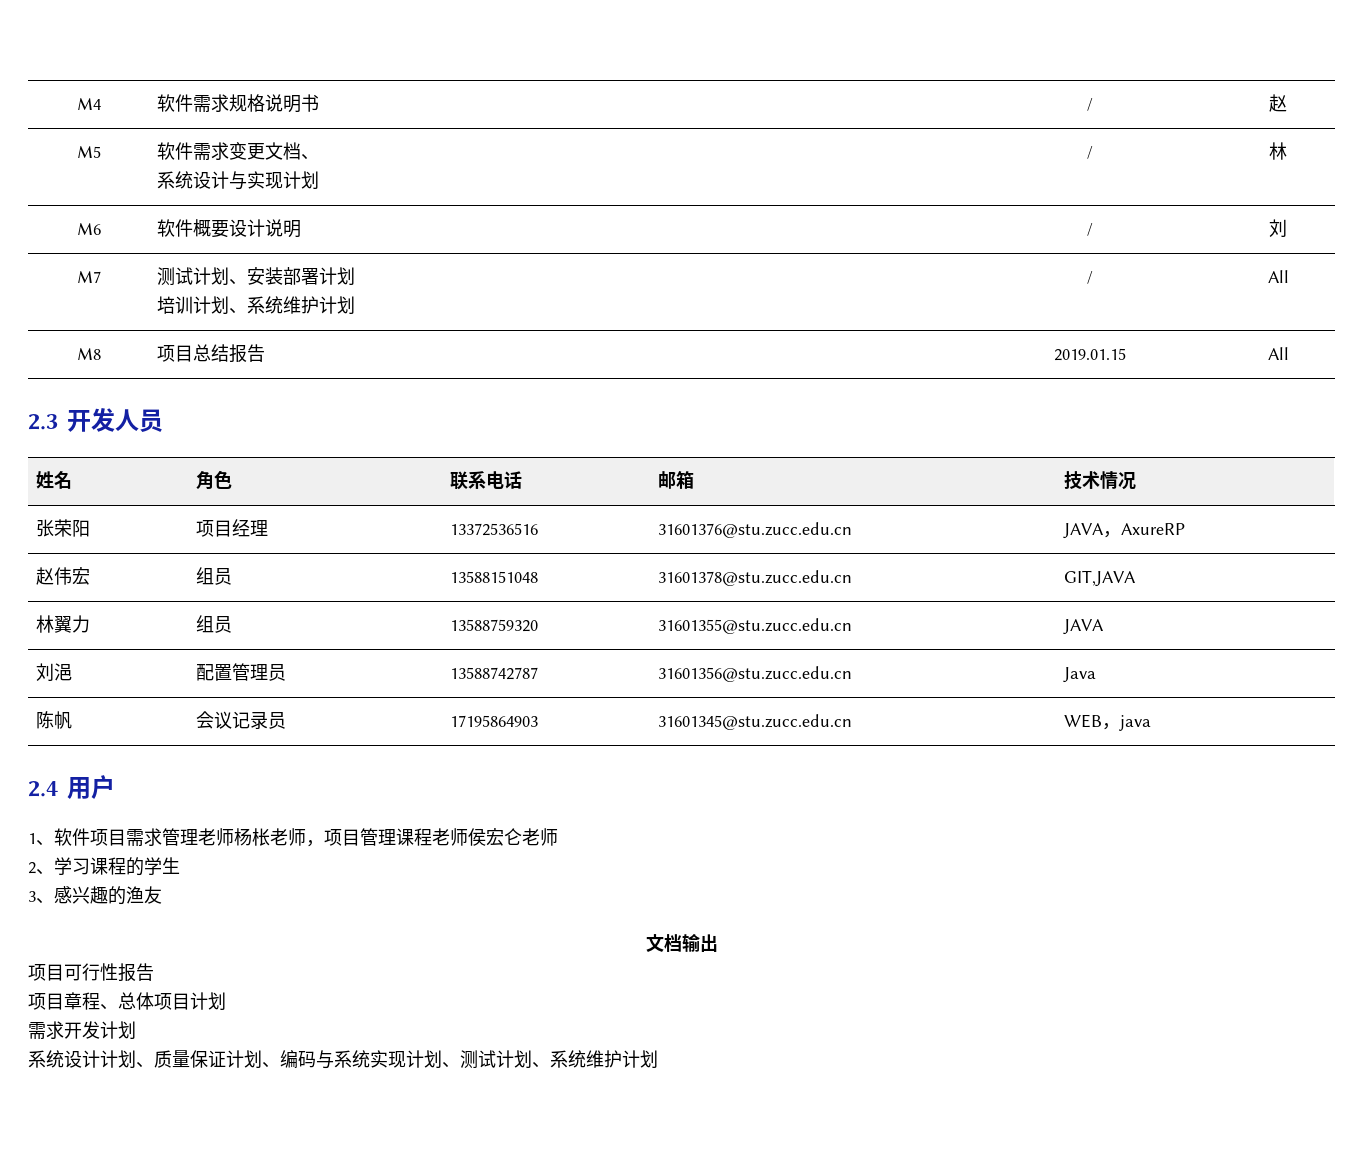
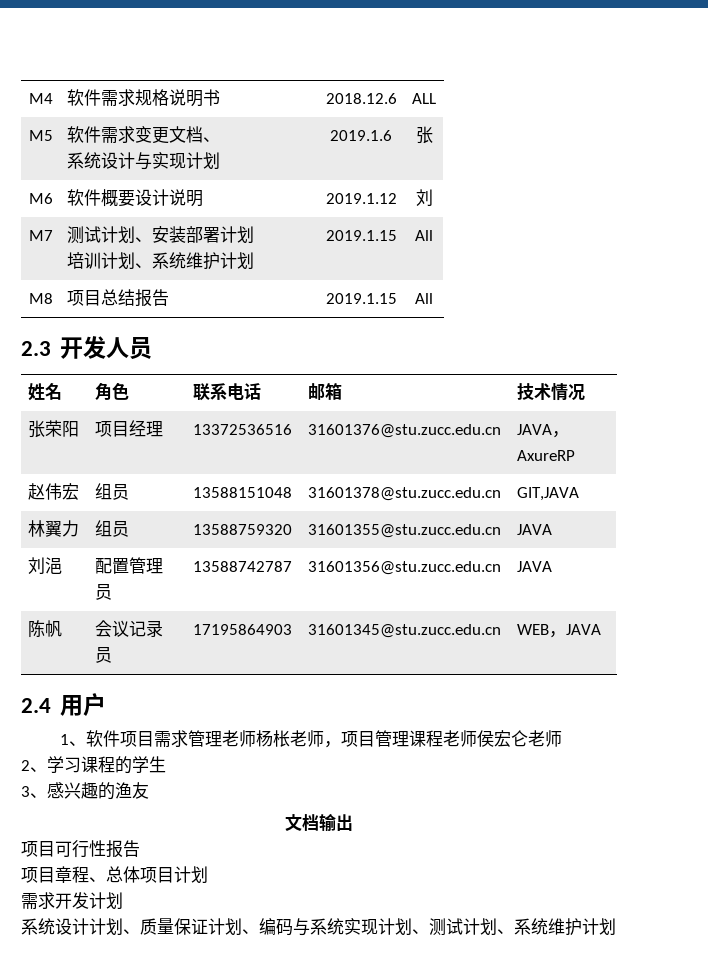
[1086,98,1093,111] [1269,94,1287,112] / | 赵 -> [325,93,397,104] [412,93,436,104] 2018.12.6 | ALL
[1086,146,1093,159] [1269,142,1287,160] / | 林 -> [330,130,392,141] [415,126,433,144] 2019.1.6 | 张
[1086,223,1093,236] / -> [325,193,397,204] 2019.1.12
[1086,271,1093,284] / -> [325,230,397,241] 2019.1.15
[1053,348,1126,361] 2019.01.15 -> [325,293,397,304] 2019.1.15
[1062,667,1096,683] Java -> [517,561,553,572] JAVA
[1118,715,1151,731] java -> [566,624,602,635] JAVA

